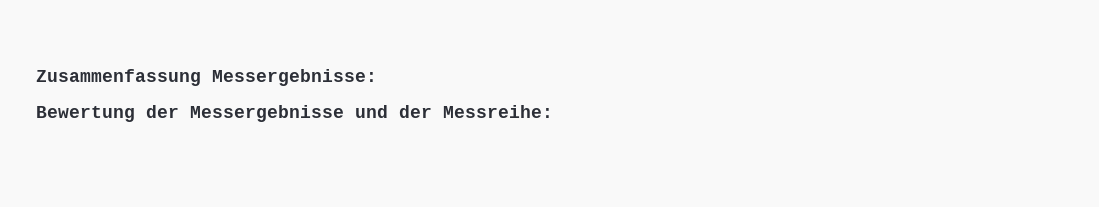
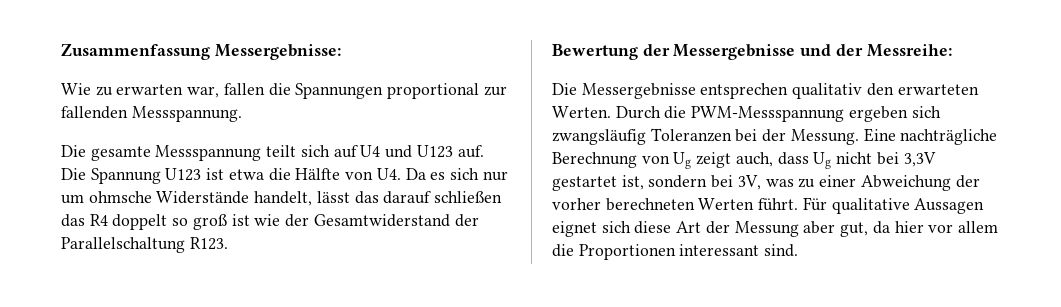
(377, 77) none -> [61,83,507,99] [61,106,242,122] [61,145,484,161] [61,168,508,184] [61,191,503,206] [61,214,479,230] [61,237,228,253] // Wie zu erwarten war, fallen die Spannungen proportional zur fallenden Messspannung. // Die gesamte Messspannung teilt sich auf U4 und U123 auf. Die Spannung U123 ist etwa die Hälfte von U4. Da es sich nur um ohmsche Widerstände handelt, lässt das darauf schließen das R4 doppelt so groß ist wie der Gesamtwiderstand der Parallelschaltung R123.
(553, 111) none -> [552,83,979,99] [552,106,941,122] [552,128,998,145] [552,152,936,169] [552,175,980,191] [552,197,985,214] [552,221,998,237] [552,244,799,260] // Die Messergebnisse entsprechen qualitativ den erwarteten Werten. Durch die PWM-Messspannung ergeben sich zwangsläufig Toleranzen bei der Messung. Eine nachträgliche Berechnung von Ug zeigt auch, dass Ug nicht bei 3,3V gestartet ist, sondern bei 3V, was zu einer Abweichung der vorher berechneten Werten führt. Für qualitative Aussagen eignet sich diese Art der Messung aber gut, da hier vor allem die Proportionen interessant sind.

